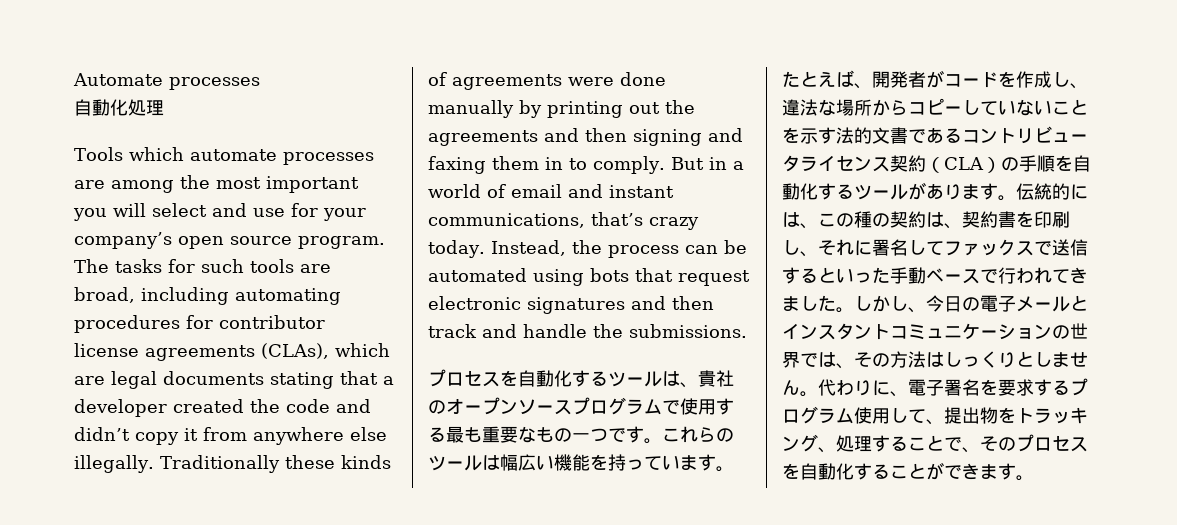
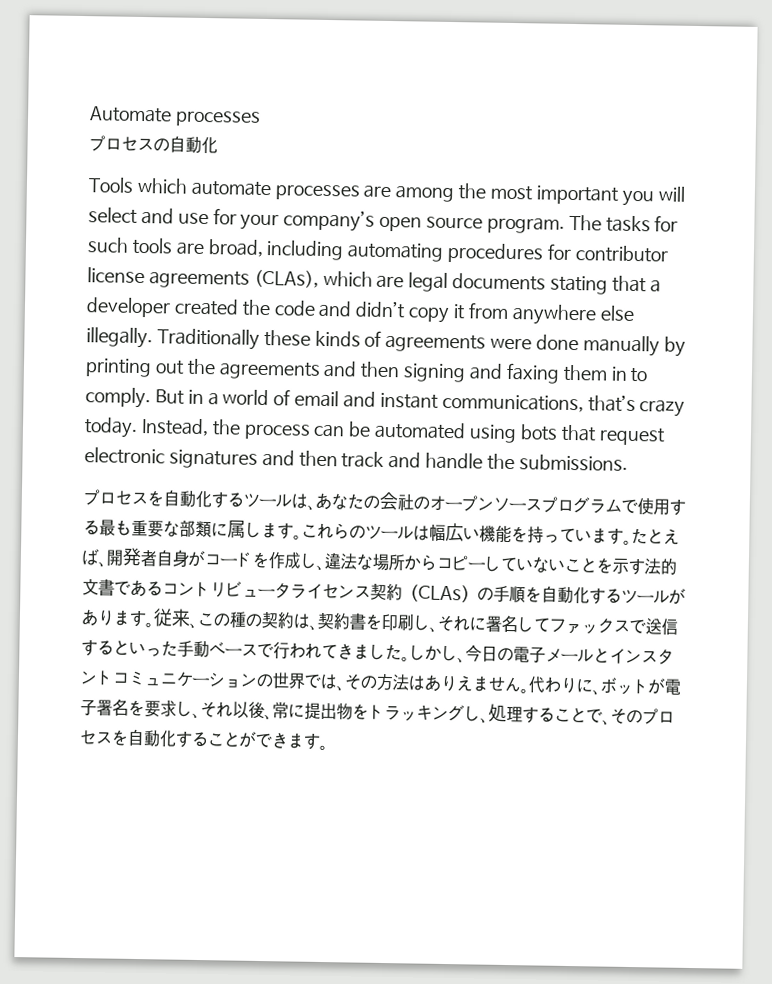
[74,99,164,116] 自動化処理 -> [89,135,218,155] プロセスの自動化
[698,370,716,387] 貴 -> [315,491,398,511] あなたの会
[536,427,626,442] もの一つで -> [179,519,278,539] 部類に属しま
(926, 79) none -> [156,549,190,568] 自身
[944,157,984,170] CLA -> [418,585,462,601] CLAs
[1016,183,1088,200] [782,212,800,227] 伝統的には -> [153,608,191,627] 従来
[944,351,1052,368] しっくりとし -> [424,674,474,692] ありえ
(908, 394) none -> [600,677,666,696] ボットが
[1034,378,1088,396] [782,406,944,425] するプログラム使用して、 -> [176,700,305,721] し、それ以後、常に
(818, 443) none -> [464,705,481,722] し

